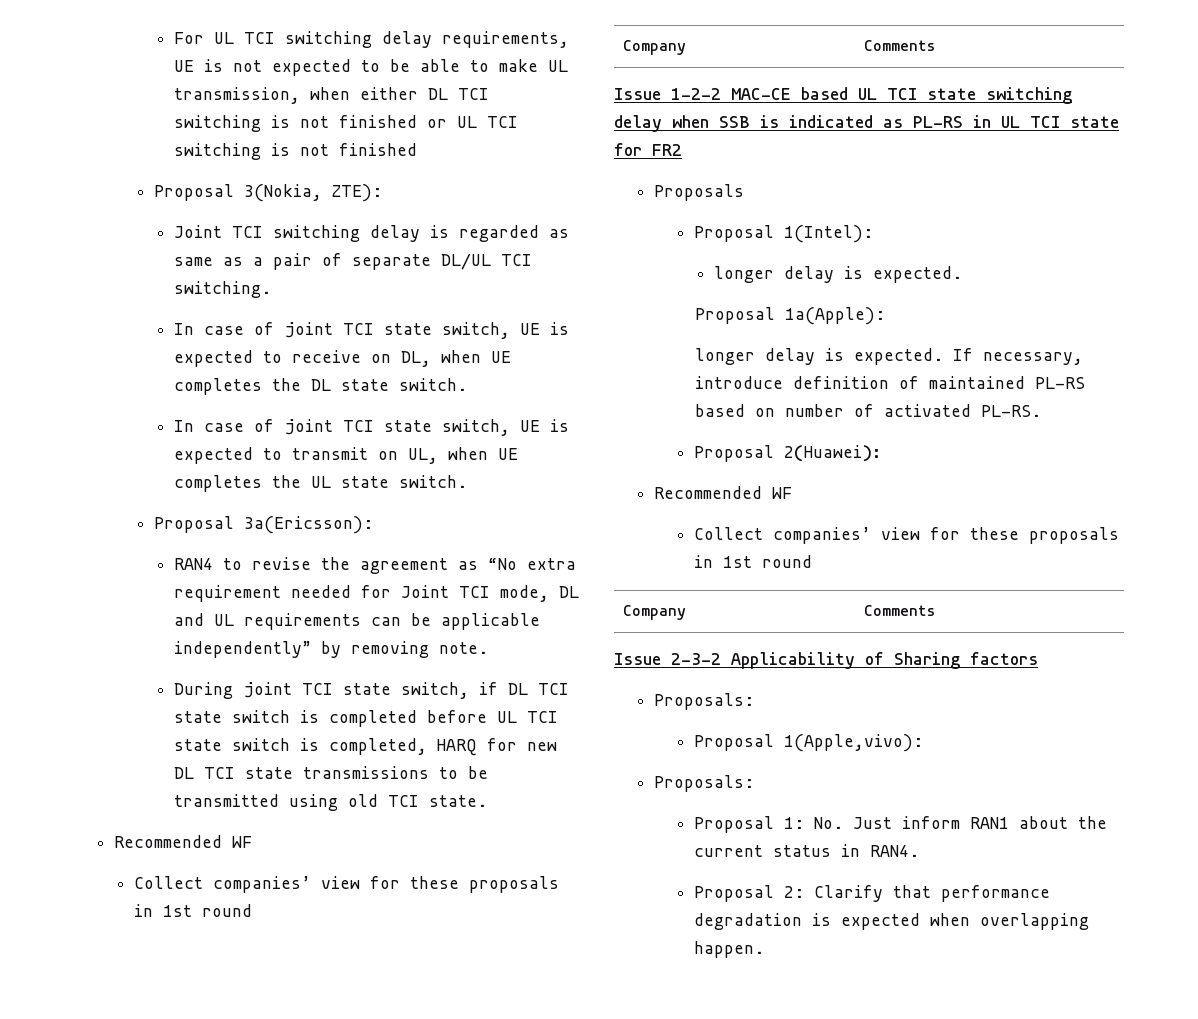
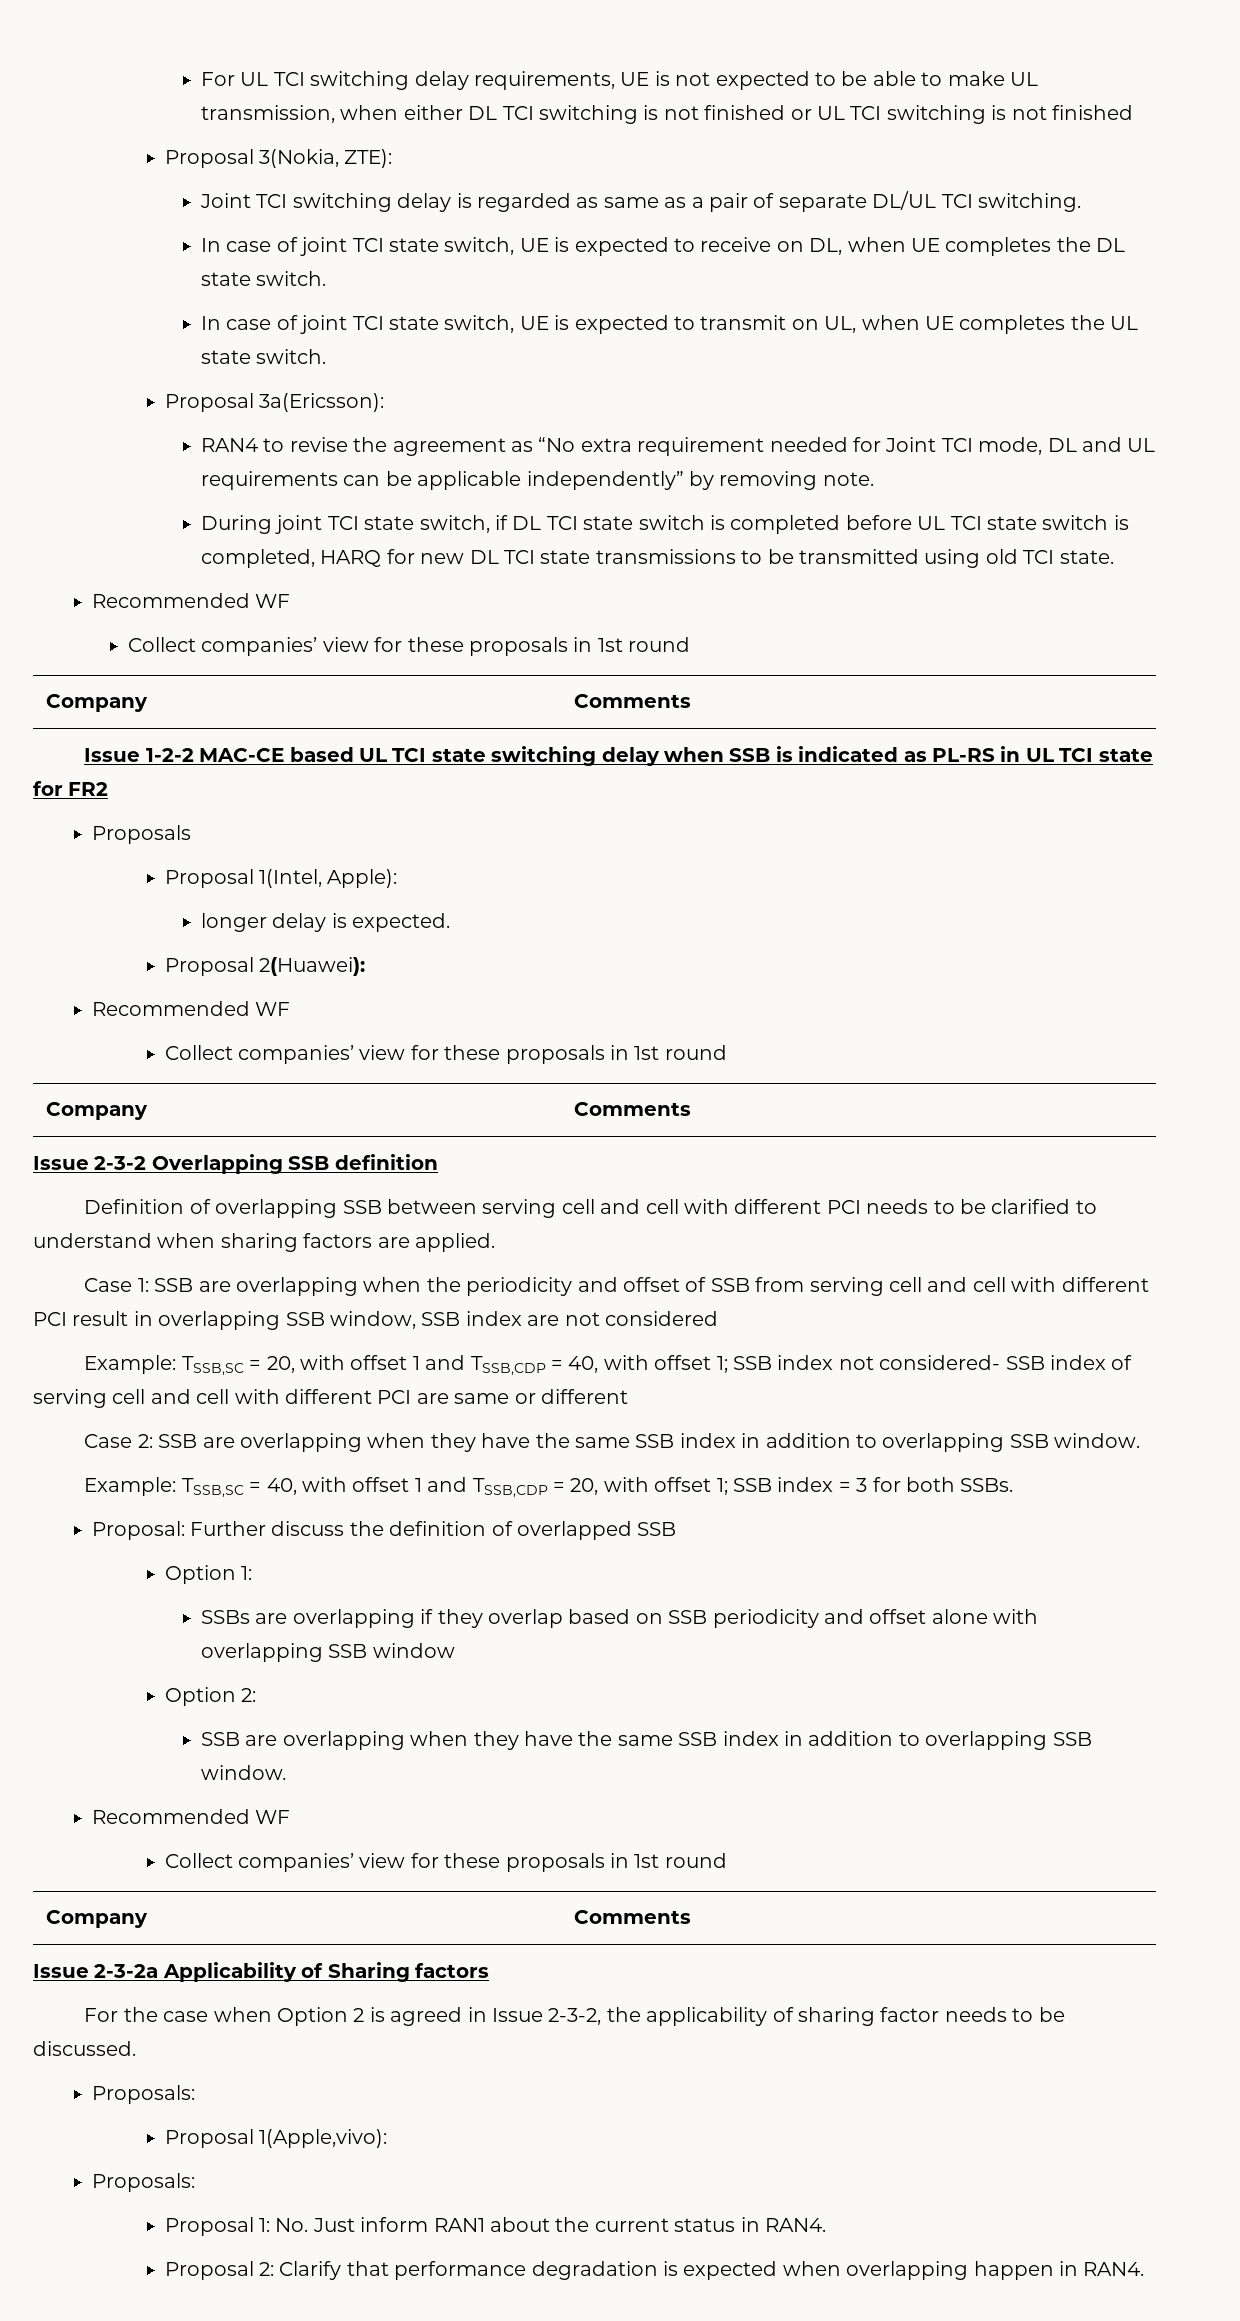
[783,225,873,243] [714,266,963,283] [694,307,885,325] [694,348,1083,365] [694,376,1085,389] [694,404,1041,417] 1(Intel): // longer delay is expected. // Proposal 1a(Apple): // longer delay is expected. If necessary, introduce definition of maintained PL-RS based on number of activated PL-RS. -> [258,869,398,888] [201,913,451,932] 1(Intel, Apple): // longer delay is expected.
[731,652,1038,669] Applicability of Sharing factors -> [151,1154,438,1174] [84,1199,1097,1218] [33,1233,495,1252] [84,1277,1149,1296] [33,1311,718,1330] [84,1355,1133,1376] [33,1389,628,1408] [84,1433,1141,1452] [84,1477,1014,1498] [91,1521,677,1540] [164,1565,252,1584] [201,1609,1039,1628] [201,1643,455,1662] [164,1687,256,1706] [201,1731,1092,1750] [201,1765,288,1780] [91,1809,290,1824] [164,1853,727,1872] [46,1910,149,1928] [574,1910,692,1924] [33,1962,489,1982] [84,2007,1065,2026] [33,2041,136,2056] Overlapping SSB definition // Definition of overlapping SSB between serving cell and cell with different PCI needs to be clarified to understand when sharing factors are applied. // Case 1: SSB are overlapping when the periodicity and offset of SSB from serving cell and cell with different PCI result in overlapping SSB window, SSB index are not considered // Example: TSSB,SC = 20, with offset 1 and TSSB,CDP = 40, with offset 1; SSB index not considered- SSB index of serving cell and cell with different PCI are same or different // Case 2: SSB are overlapping when they have the same SSB index in addition to overlapping SSB window. // Example: TSSB,SC = 40, with offset 1 and TSSB,CDP = 20, with offset 1; SSB index = 3 for both SSBs. // Proposal: Further discuss the definition of overlapped SSB // Option 1: // SSBs are overlapping if they overlap based on SSB periodicity and offset alone with overlapping SSB window // Option 2: // SSB are overlapping when they have the same SSB index in addition to overlapping SSB window. // Recommended WF // Collect companies’ view for these proposals in 1st round // Company | Comments // Issue 2-3-2a Applicability of Sharing factors // For the case when Option 2 is agreed in Issue 2-3-2, the applicability of sharing factor needs to be discussed.
[693,941,764,958] happen. -> [973,2261,1145,2280] happen in RAN4.

